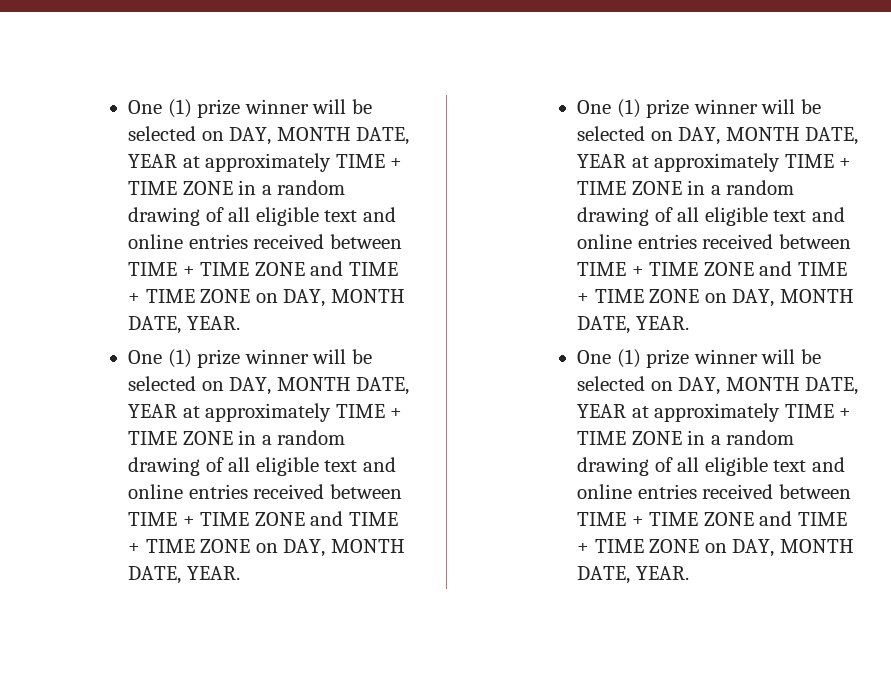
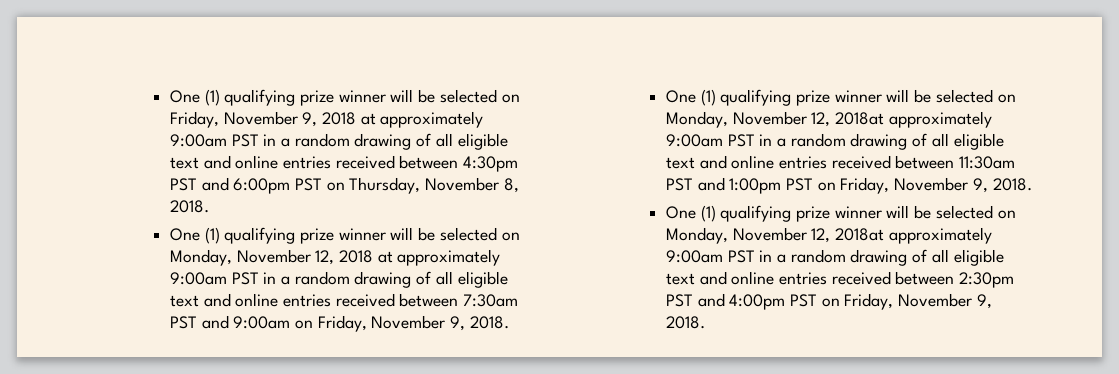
[128,99,372,118] [128,126,410,145] [128,153,403,172] [128,181,233,195] One (1) prize winner will be selected on DAY, MONTH DATE, YEAR at approximately TIME + TIME ZONE -> [169,89,520,106] [169,111,484,128] [169,134,259,147] One (1) qualifying prize winner will be selected on Friday, November 9, 2018 at approximately 9:00am PST
[128,261,398,276] [128,289,405,307] [128,316,240,334] [128,349,372,368] [128,376,410,395] [128,403,403,422] [128,431,233,445] TIME + TIME ZONE and TIME + TIME ZONE on DAY, MONTH DATE, YEAR. // One (1) prize winner will be selected on DAY, MONTH DATE, YEAR at approximately TIME + TIME ZONE -> [463,156,519,172] [169,177,519,194] [169,200,209,213] [169,227,520,244] [169,249,501,266] [169,272,259,285] 4:30pm PST and 6:00pm PST on Thursday, November 8, 2018. // One (1) qualifying prize winner will be selected on Monday, November 12, 2018 at approximately 9:00am PST
[128,511,398,526] [128,539,405,557] [128,566,240,584] [577,99,821,118] [577,126,859,145] [577,153,852,172] [577,181,682,195] TIME + TIME ZONE and TIME + TIME ZONE on DAY, MONTH DATE, YEAR. // One (1) prize winner will be selected on DAY, MONTH DATE, YEAR at approximately TIME + TIME ZONE -> [463,294,519,307] [169,315,509,332] [665,89,1016,106] [665,111,992,128] [665,134,755,147] 7:30am PST and 9:00am on Friday, November 9, 2018. // One (1) qualifying prize winner will be selected on Monday, November 12, 2018at approximately 9:00am PST
[577,261,847,276] [577,289,854,307] [577,316,689,334] [577,349,821,368] [577,376,859,395] [577,403,852,422] [577,431,682,445] TIME + TIME ZONE and TIME + TIME ZONE on DAY, MONTH DATE, YEAR. // One (1) prize winner will be selected on DAY, MONTH DATE, YEAR at approximately TIME + TIME ZONE -> [959,156,1016,169] [665,177,1032,194] [665,205,1016,222] [665,227,992,244] [665,250,755,263] 11:30am PST and 1:00pm PST on Friday, November 9, 2018. // One (1) qualifying prize winner will be selected on Monday, November 12, 2018at approximately 9:00am PST
[577,511,847,526] [577,539,854,557] [577,566,689,584] TIME + TIME ZONE and TIME + TIME ZONE on DAY, MONTH DATE, YEAR. -> [959,272,1015,288] [665,293,992,310] [665,316,705,329] 2:30pm PST and 4:00pm PST on Friday, November 9, 2018.

